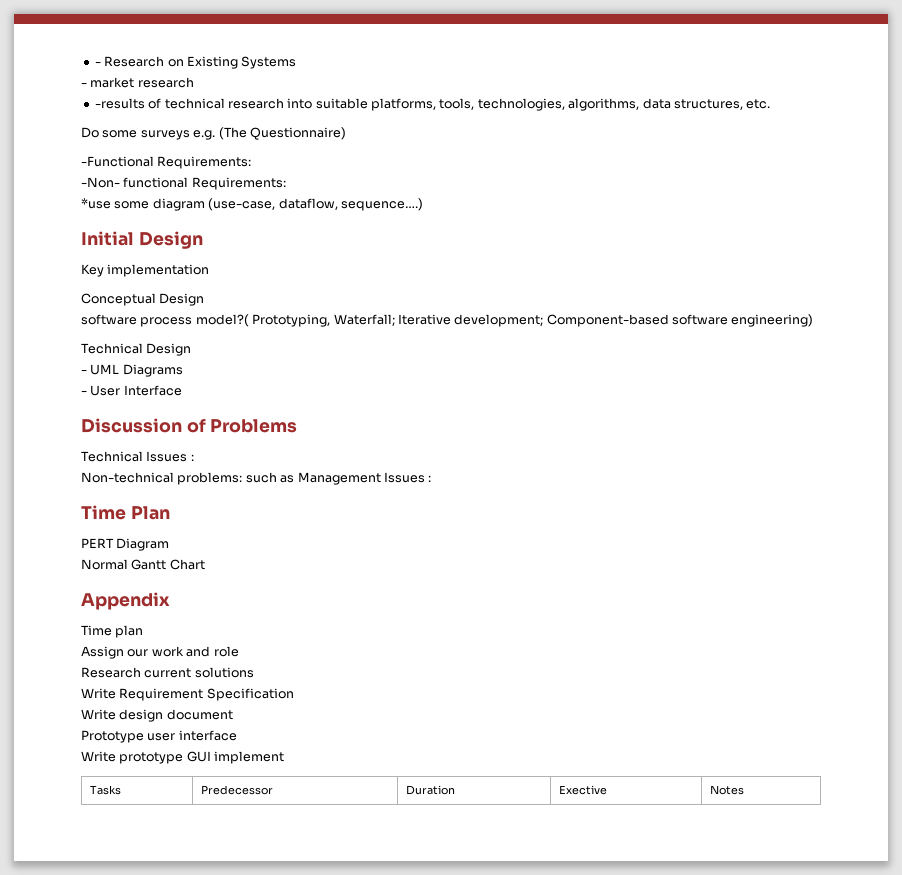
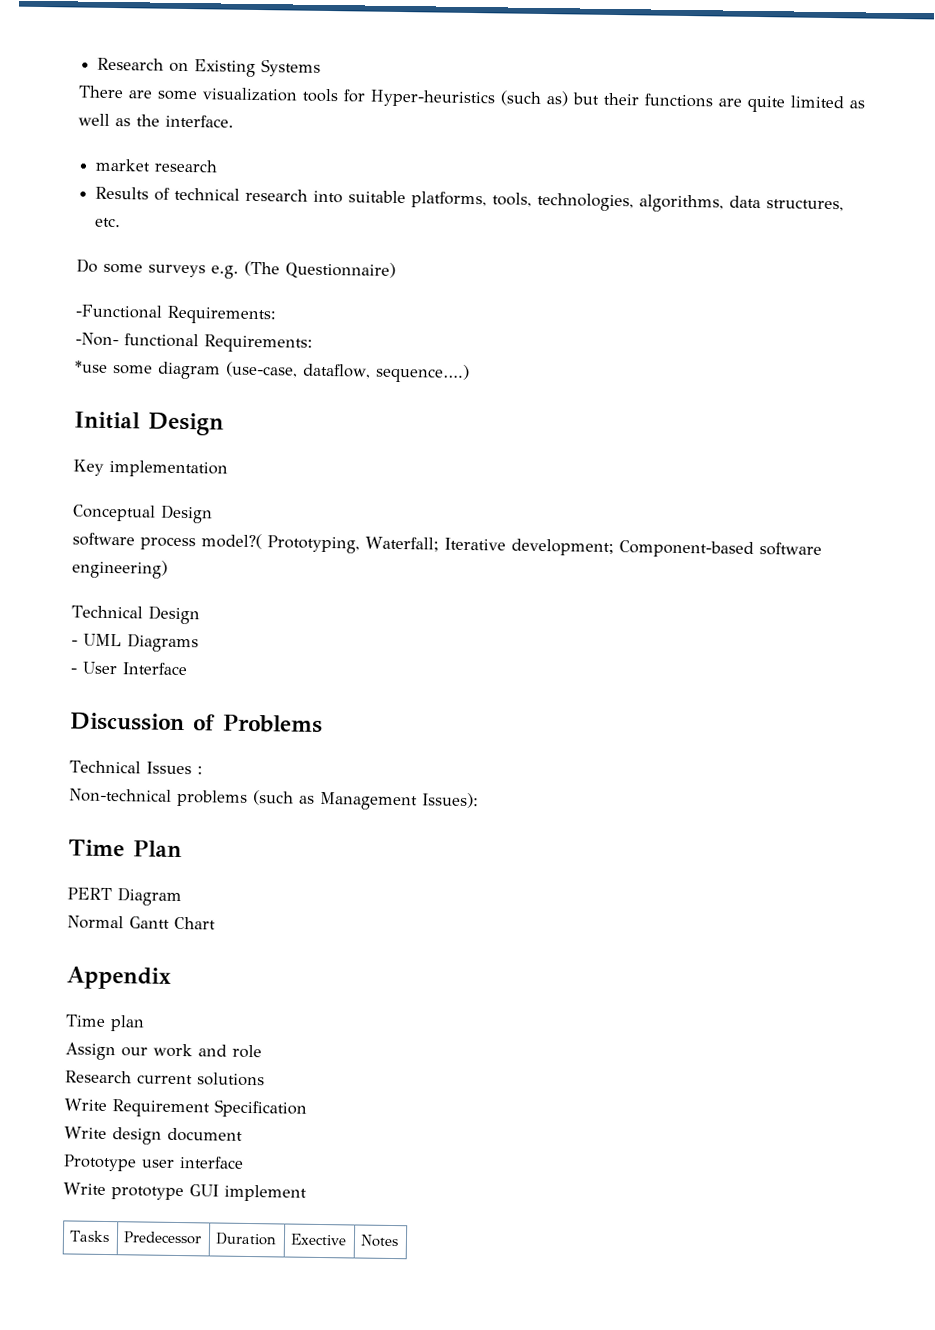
[94,62,101,66] - -> (97, 64) none
[81,83,87,87] - -> [78,85,865,113] [78,113,234,128] There are some visualization tools for Hyper-heuristics (such as) but their functions are quite limited as well as the interface. //
[94,98,145,109] -results -> [95,186,150,200] Results
[177,472,432,485] problems: such as Management Issues : -> [177,789,479,811] problems (such as Management Issues):

